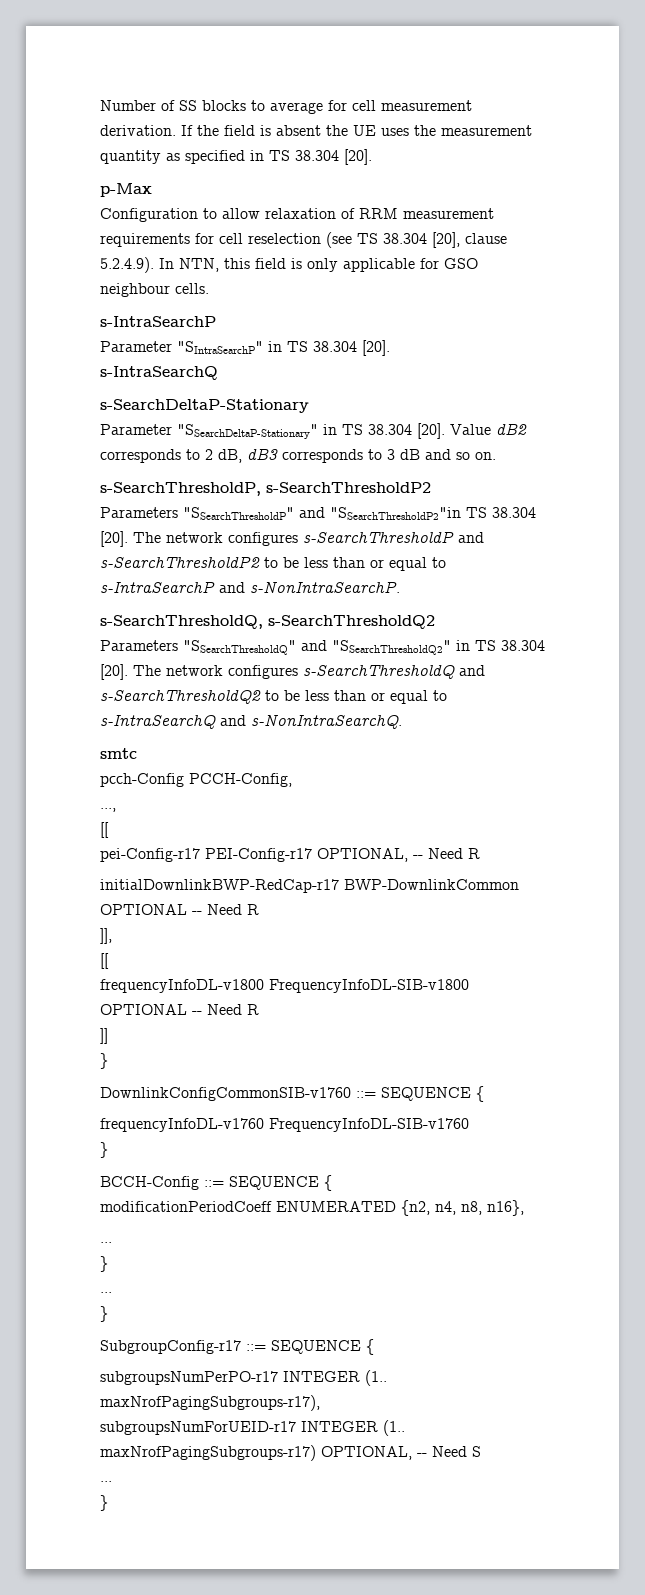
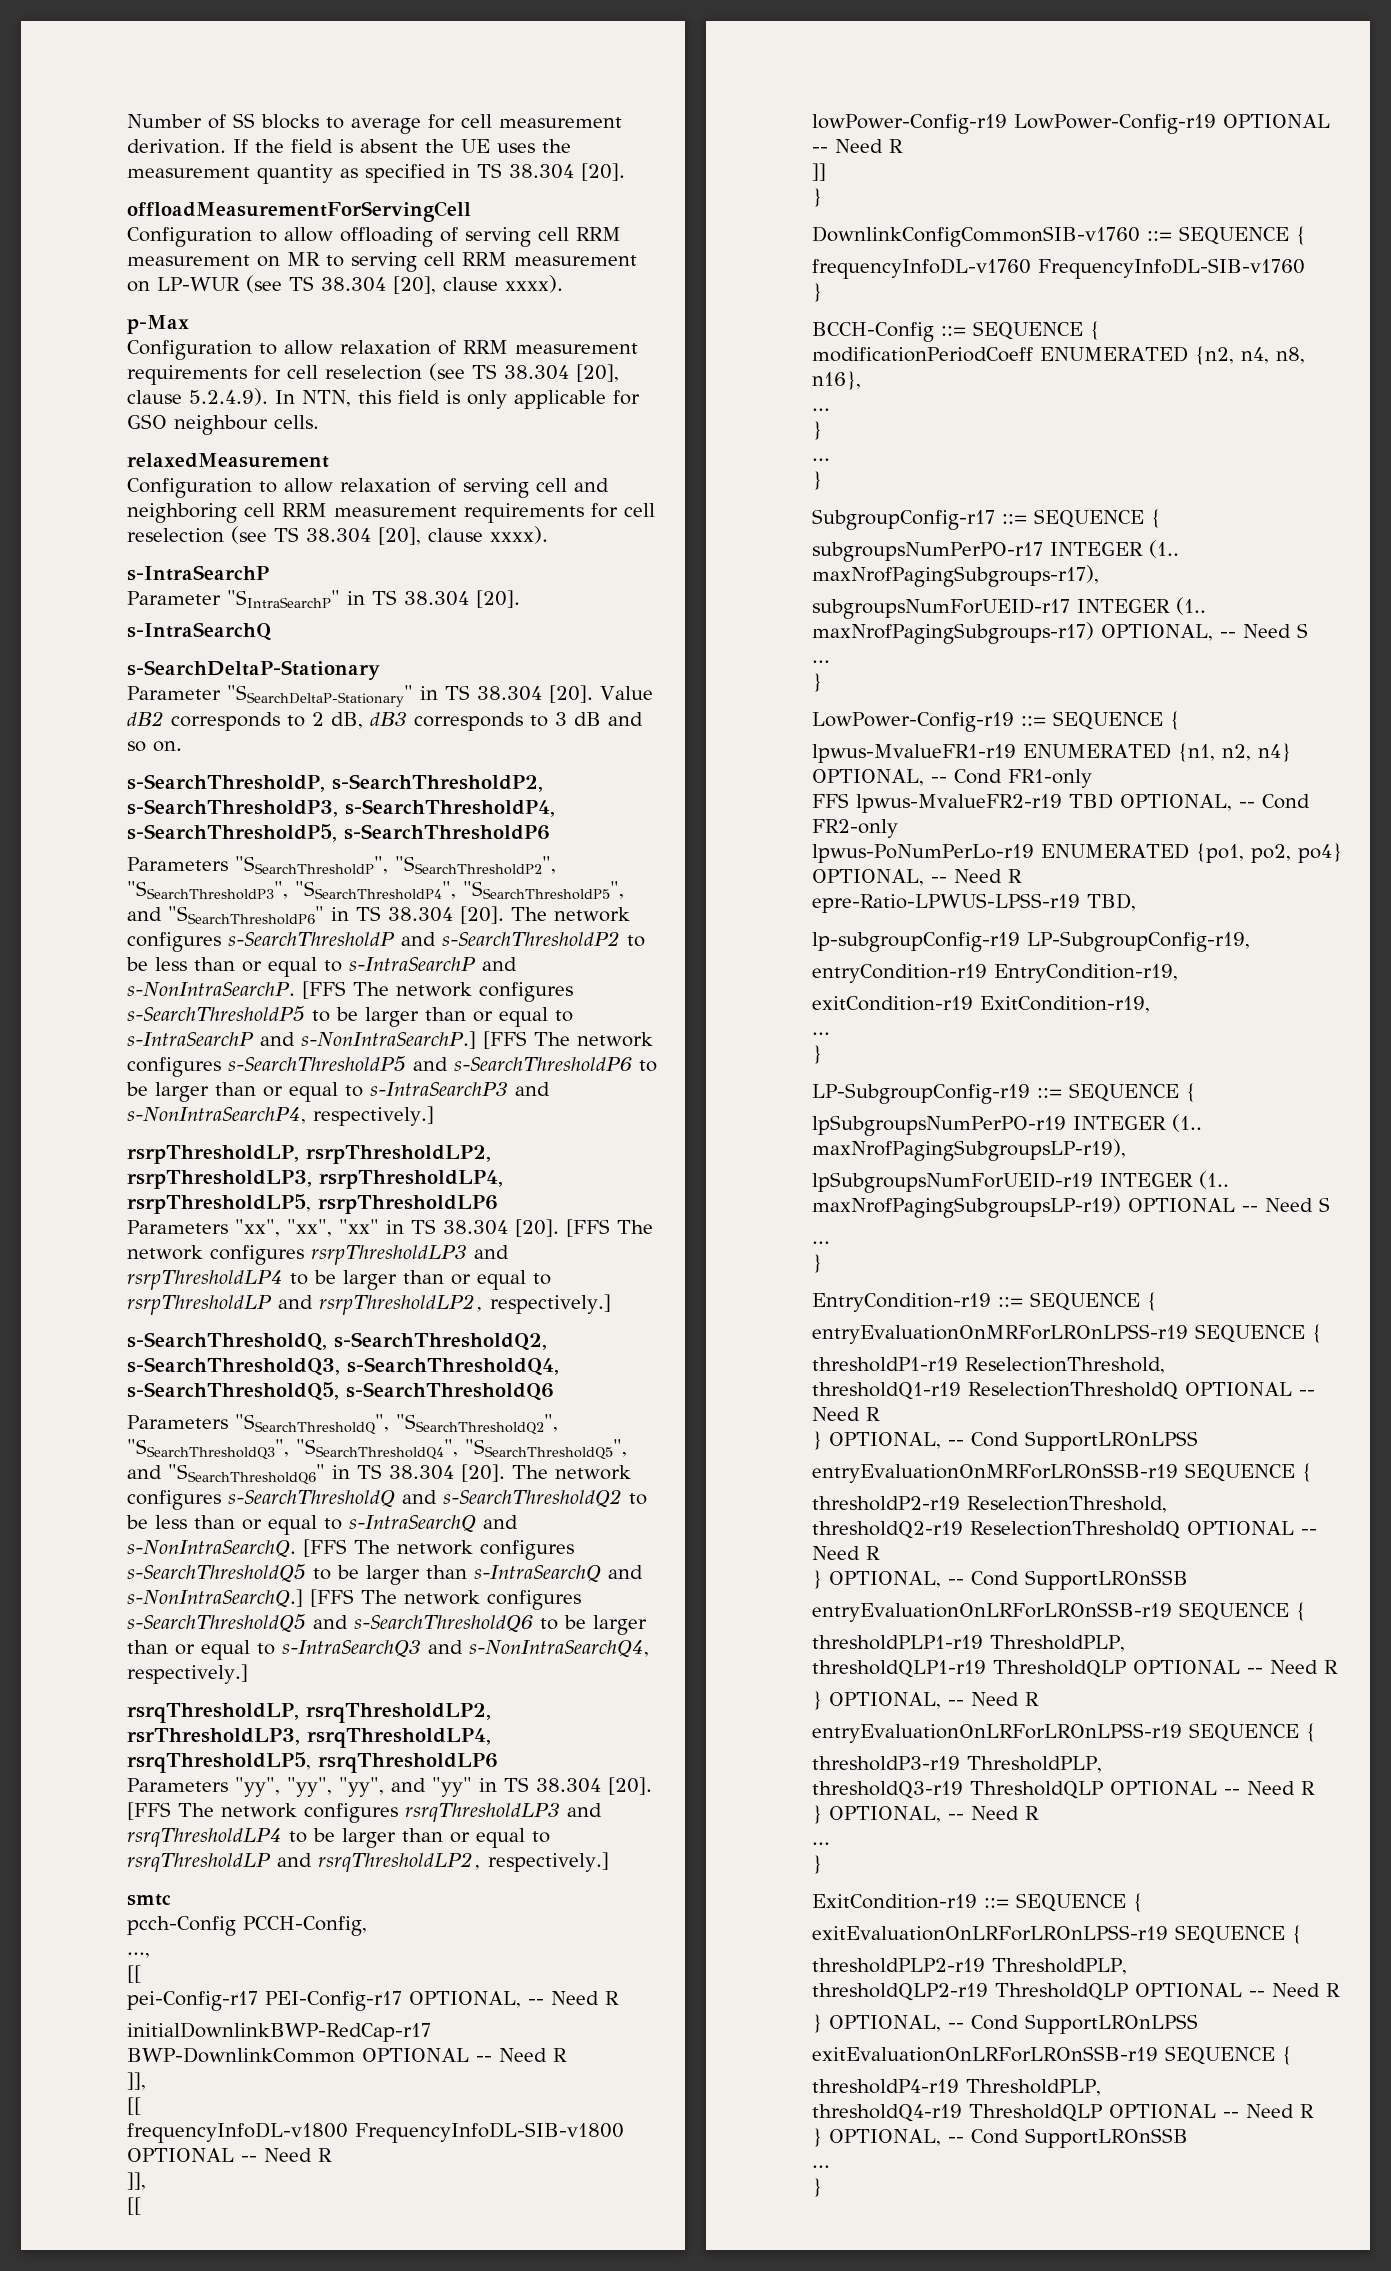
(372, 157) none -> [127,201,471,222] [127,227,621,247] [127,252,637,272] [127,275,563,294] // offloadMeasurementForServingCell // Configuration to allow offloading of serving cell RRM measurement on MR to serving cell RRM measurement on LP-WUR (see TS 38.304 [20], clause xxxx).
(209, 288) none -> [127,453,329,468] [127,478,609,498] [127,503,655,523] [127,526,548,545] // relaxedMeasurement // Configuration to allow relaxation of serving cell and neighboring cell RRM measurement requirements for cell reselection (see TS 38.304 [20], clause xxxx).
[266,482,431,493] [100,507,461,520] s-SearchThresholdP2 // Parameters "SSearchThresholdP" and "SSearchThresholdP2"in -> [331,774,543,792] [127,799,555,817] [127,824,550,842] [127,856,556,875] [127,881,624,900] [127,906,349,925] s-SearchThresholdP2, s-SearchThresholdP3, s-SearchThresholdP4, s-SearchThresholdP5, s-SearchThresholdP6 // Parameters "SSearchThresholdP", "SSearchThresholdP2", "SSearchThresholdP3", "SSearchThresholdP4", "SSearchThresholdP5", and "SSearchThresholdP6" in
[100,615,435,629] [100,640,451,655] // s-SearchThresholdQ, s-SearchThresholdQ2 // Parameters "SSearchThresholdQ" and "SSearchThresholdQ2" -> [302,981,573,1002] [127,1006,573,1027] [127,1031,653,1049] [127,1056,657,1077] [126,1082,550,1102] [127,1106,434,1126] [127,1145,491,1164] [127,1170,503,1189] [127,1194,498,1214] [127,1219,653,1237] [127,1245,509,1265] [127,1270,551,1290] [127,1294,611,1315] [127,1332,547,1351] [127,1357,559,1376] [127,1382,554,1401] [127,1414,558,1435] [127,1439,627,1460] [127,1464,325,1485] [FFS The network configures s-SearchThresholdP5 to be larger than or equal to s-IntraSearchP and s-NonIntraSearchP.] [FFS The network configures s-SearchThresholdP5 and s-SearchThresholdP6 to be larger than or equal to s-IntraSearchP3 and s-NonIntraSearchP4, respectively.] // rsrpThresholdLP, rsrpThresholdLP2, rsrpThresholdLP3, rsrpThresholdLP4, rsrpThresholdLP5, rsrpThresholdLP6 // Parameters "xx", "xx", "xx" in TS 38.304 [20]. [FFS The network configures rsrpThresholdLP3 and rsrpThresholdLP4 to be larger than or equal to rsrpThresholdLP and rsrpThresholdLP2, respectively.] // s-SearchThresholdQ, s-SearchThresholdQ2, s-SearchThresholdQ3, s-SearchThresholdQ4, s-SearchThresholdQ5, s-SearchThresholdQ6 // Parameters "SSearchThresholdQ", "SSearchThresholdQ2", "SSearchThresholdQ3", "SSearchThresholdQ4", "SSearchThresholdQ5", and "SSearchThresholdQ6"
(402, 721) none -> [303,1539,574,1560] [127,1564,643,1585] [127,1589,581,1610] [127,1614,647,1635] [127,1640,649,1660] [127,1664,248,1684] [127,1703,491,1723] [127,1728,491,1748] [127,1752,498,1773] [127,1777,652,1797] [127,1802,602,1823] [127,1828,550,1848] [127,1852,609,1872] [FFS The network configures s-SearchThresholdQ5 to be larger than s-IntraSearchQ and s-NonIntraSearchQ.] [FFS The network configures s-SearchThresholdQ5 and s-SearchThresholdQ6 to be larger than or equal to s-IntraSearchQ3 and s-NonIntraSearchQ4, respectively.] // rsrqThresholdLP, rsrqThresholdLP2, rsrThresholdLP3, rsrqThresholdLP4, rsrqThresholdLP5, rsrqThresholdLP6 // Parameters "yy", "yy", "yy", and "yy" in TS 38.304 [20]. [FFS The network configures rsrqThresholdLP3 and rsrqThresholdLP4 to be larger than or equal to rsrqThresholdLP and rsrqThresholdLP2, respectively.]
(259, 1009) none -> [127,2172,146,2190] [127,2197,141,2215] [812,114,1330,134] [812,139,903,153] // ]], // [[ // lowPower-Config-r19 LowPower-Config-r19 OPTIONAL -- Need R
(108, 1503) none -> [812,711,1180,732] [812,743,1291,763] [812,769,1092,788] [812,793,1310,813] [812,819,898,838] [812,843,1342,863] [812,869,1022,886] [812,893,1136,913] [812,931,1250,952] [812,964,1178,983] [812,996,1150,1013] [812,1032,830,1035] [812,1045,822,1064] [812,1083,1196,1104] [812,1114,1202,1136] [812,1139,1126,1161] [812,1171,1229,1193] [812,1196,1330,1218] [812,1241,830,1244] [812,1254,822,1273] [812,1292,1157,1312] [812,1324,1322,1344] [812,1357,1165,1374] [812,1382,1315,1400] [812,1407,880,1421] [812,1431,1198,1451] [812,1463,1312,1483] [812,1496,1167,1513] [812,1521,1317,1539] [812,1546,880,1560] [812,1570,1188,1590] [812,1602,1306,1622] [812,1635,1125,1652] [812,1660,1338,1678] [812,1691,1039,1710] [812,1723,1316,1743] [812,1756,1102,1773] [812,1781,1315,1799] [812,1805,1039,1824] [812,1842,830,1845] [812,1855,822,1874] [812,1893,1143,1912] [812,1925,1302,1944] [812,1958,1127,1975] [812,1983,1340,2001] [812,2014,1198,2034] [812,2046,1292,2065] [812,2079,1101,2096] [812,2104,1314,2122] [812,2128,1188,2148] [812,2165,830,2168] [812,2178,822,2197] // LowPower-Config-r19 ::= SEQUENCE { // lpwus-MvalueFR1-r19 ENUMERATED {n1, n2, n4} OPTIONAL, -- Cond FR1-only // FFS lpwus-MvalueFR2-r19 TBD OPTIONAL, -- Cond FR2-only // lpwus-PoNumPerLo-r19 ENUMERATED {po1, po2, po4} OPTIONAL, -- Need R // epre-Ratio-LPWUS-LPSS-r19 TBD, // lp-subgroupConfig-r19 LP-SubgroupConfig-r19, // entryCondition-r19 EntryCondition-r19, // exitCondition-r19 ExitCondition-r19, // ... // } // LP-SubgroupConfig-r19 ::= SEQUENCE { // lpSubgroupsNumPerPO-r19 INTEGER (1.. maxNrofPagingSubgroupsLP-r19), // lpSubgroupsNumForUEID-r19 INTEGER (1.. maxNrofPagingSubgroupsLP-r19) OPTIONAL -- Need S // ... // } // EntryCondition-r19 ::= SEQUENCE { // entryEvaluationOnMRForLROnLPSS-r19 SEQUENCE { // thresholdP1-r19 ReselectionThreshold, // thresholdQ1-r19 ReselectionThresholdQ OPTIONAL -- Need R // } OPTIONAL, -- Cond SupportLROnLPSS // entryEvaluationOnMRForLROnSSB-r19 SEQUENCE { // thresholdP2-r19 ReselectionThreshold, // thresholdQ2-r19 ReselectionThresholdQ OPTIONAL -- Need R // } OPTIONAL, -- Cond SupportLROnSSB // entryEvaluationOnLRForLROnSSB-r19 SEQUENCE { // thresholdPLP1-r19 ThresholdPLP, // thresholdQLP1-r19 ThresholdQLP OPTIONAL -- Need R // } OPTIONAL, -- Need R // entryEvaluationOnLRForLROnLPSS-r19 SEQUENCE { // thresholdP3-r19 ThresholdPLP, // thresholdQ3-r19 ThresholdQLP OPTIONAL -- Need R // } OPTIONAL, -- Need R // ... // } // ExitCondition-r19 ::= SEQUENCE { // exitEvaluationOnLRForLROnLPSS-r19 SEQUENCE { // thresholdPLP2-r19 ThresholdPLP, // thresholdQLP2-r19 ThresholdQLP OPTIONAL -- Need R // } OPTIONAL, -- Cond SupportLROnLPSS // exitEvaluationOnLRForLROnSSB-r19 SEQUENCE { // thresholdP4-r19 ThresholdPLP, // thresholdQ4-r19 ThresholdQLP OPTIONAL -- Need R // } OPTIONAL, -- Cond SupportLROnSSB // ... // }

